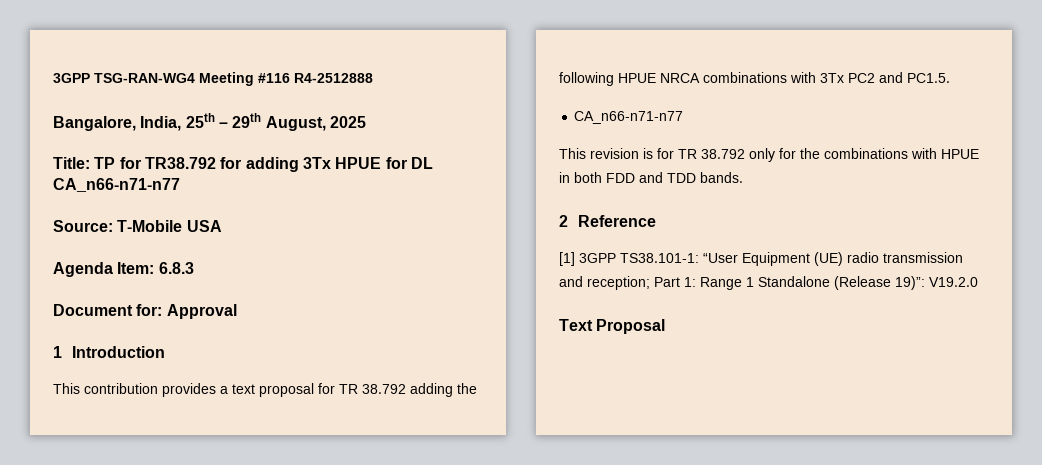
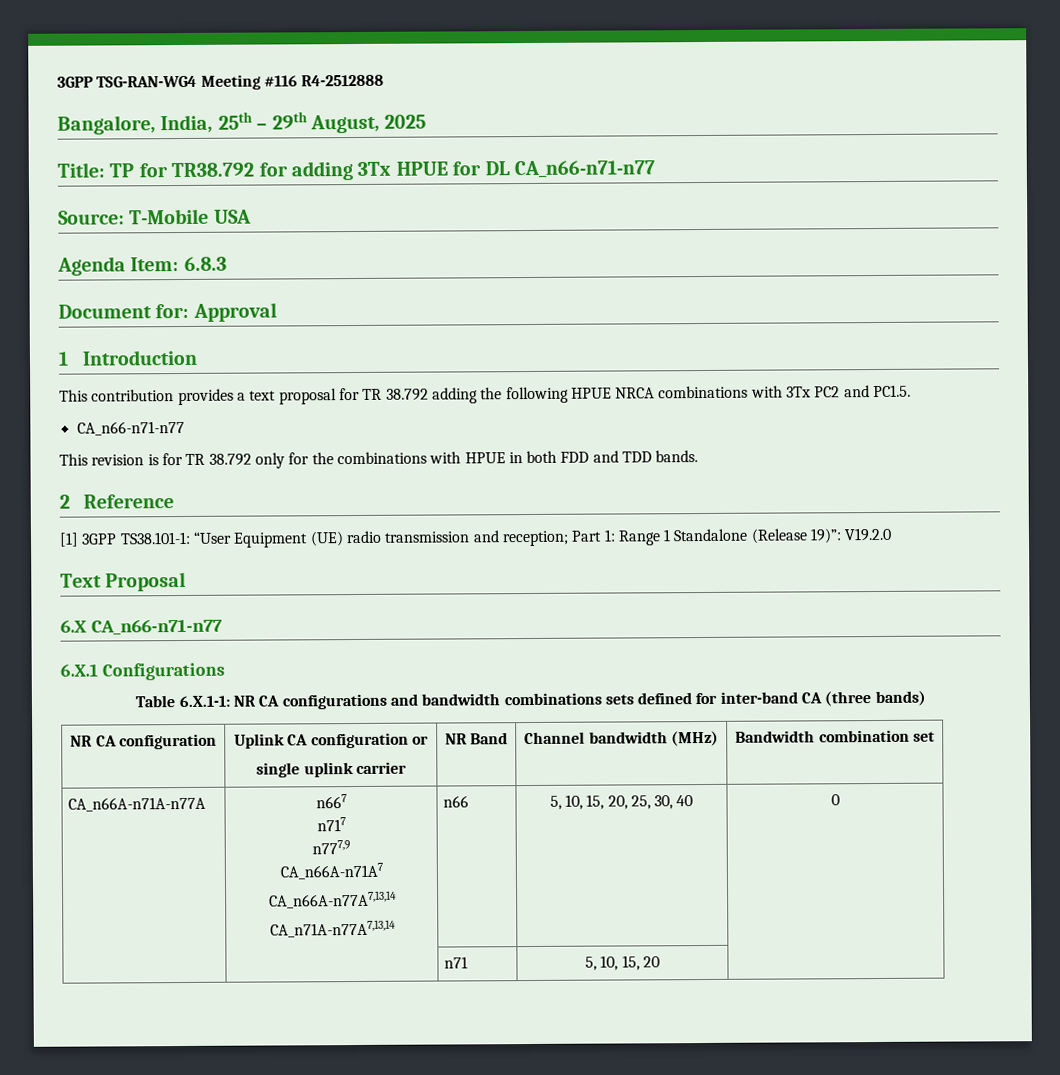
(666, 326) none -> [60,618,223,636] [60,662,225,681] [135,690,926,710] [70,733,217,750] [234,732,429,749] [256,761,407,778] [444,732,509,745] [524,730,719,747] [735,729,935,743] [68,796,207,812] [315,794,347,809] [316,817,346,832] [312,840,350,855] [279,862,383,880] [268,890,397,909] [269,919,396,938] [443,795,470,808] [549,794,694,810] [830,794,840,806] [444,956,469,969] [585,955,660,971] // 6.X CA_n66-n71-n77 // 6.X.1 Configurations // Table 6.X.1-1: NR CA configurations and bandwidth combinations sets defined for inter-band CA (three bands) // NR CA configuration | Uplink CA configuration or // single uplink carrier | NR Band | Channel bandwidth (MHz) | Bandwidth combination set // CA_n66A-n71A-n77A | n667 // n717 // n777,9 // CA_n66A-n71A7 // CA_n66A-n77A7,13,14 // CA_n71A-n77A7,13,14 | n66 | 5, 10, 15, 20, 25, 30, 40 | 0 // | | n71 | 5, 10, 15, 20 |

